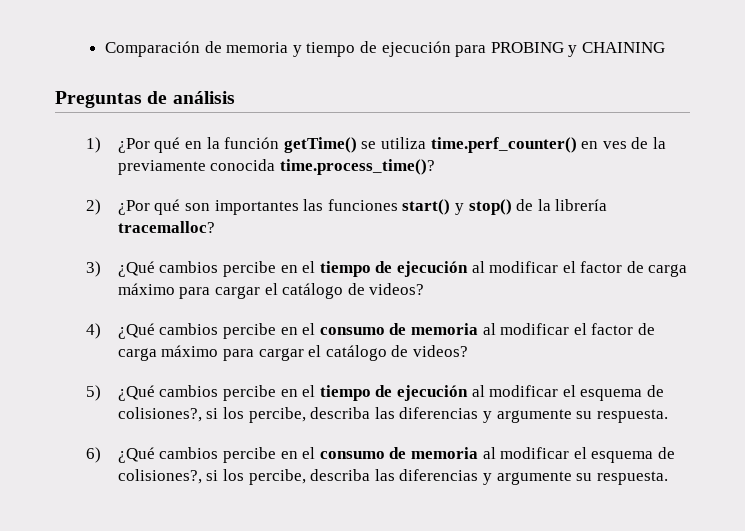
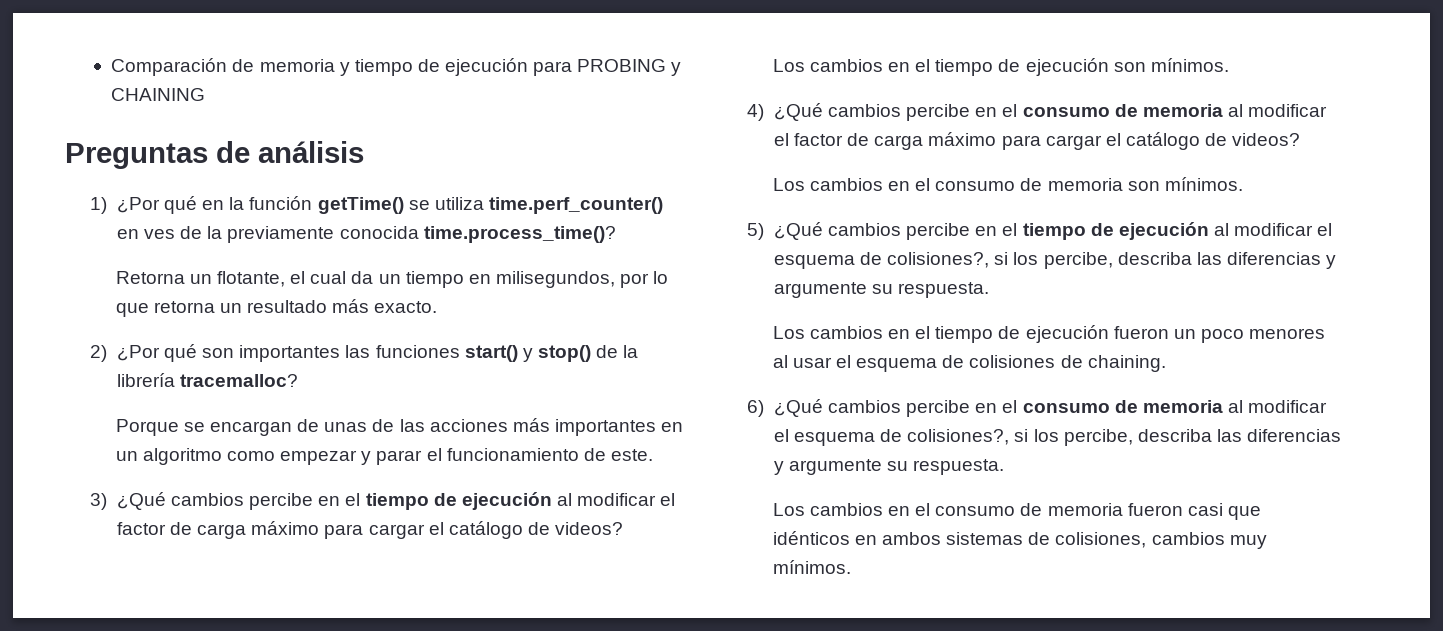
(435, 167) none -> [115,271,669,288] [115,299,438,317] // Retorna un flotante, el cual da un tiempo en milisegundos, por lo que retorna un resultado más exacto.
(215, 227) none -> [115,418,684,436] [115,448,653,465] // Porque se encargan de unas de las acciones más importantes en un algoritmo como empezar y parar el funcionamiento de este.
(425, 289) none -> [772,58,1229,76] // Los cambios en el tiempo de ejecución son mínimos.
(468, 351) none -> [772,177,1243,191] // Los cambios en el consumo de memoria son mínimos.
(668, 416) none -> [772,325,1326,343] [772,355,1166,372] // Los cambios en el tiempo de ejecución fueron un poco menores al usar el esquema de colisiones de chaining.
(668, 478) none -> [772,503,1261,520] [772,531,1267,549] [772,560,851,574] // Los cambios en el consumo de memoria fueron casi que idénticos en ambos sistemas de colisiones, cambios muy mínimos.

